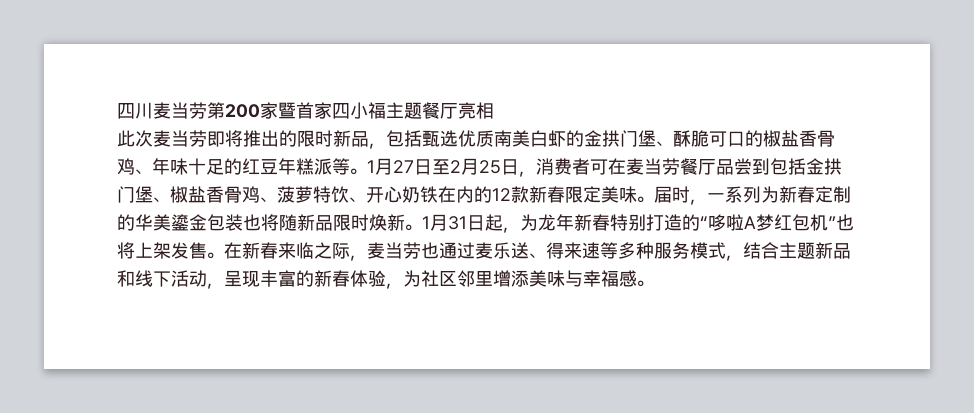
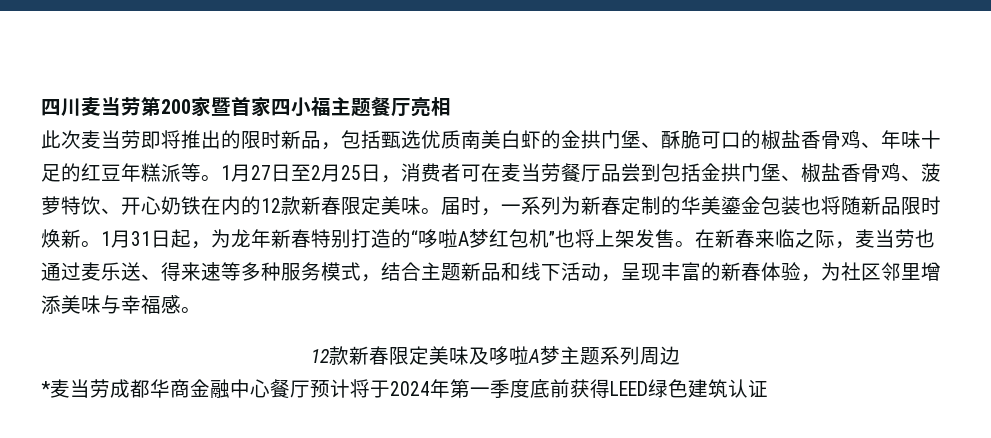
(654, 283) none -> [311,346,680,365] [41,379,768,398] // 12款新春限定美味及哆啦A梦主题系列周边 // *麦当劳成都华商金融中心餐厅预计将于2024年第一季度底前获得LEED绿色建筑认证

